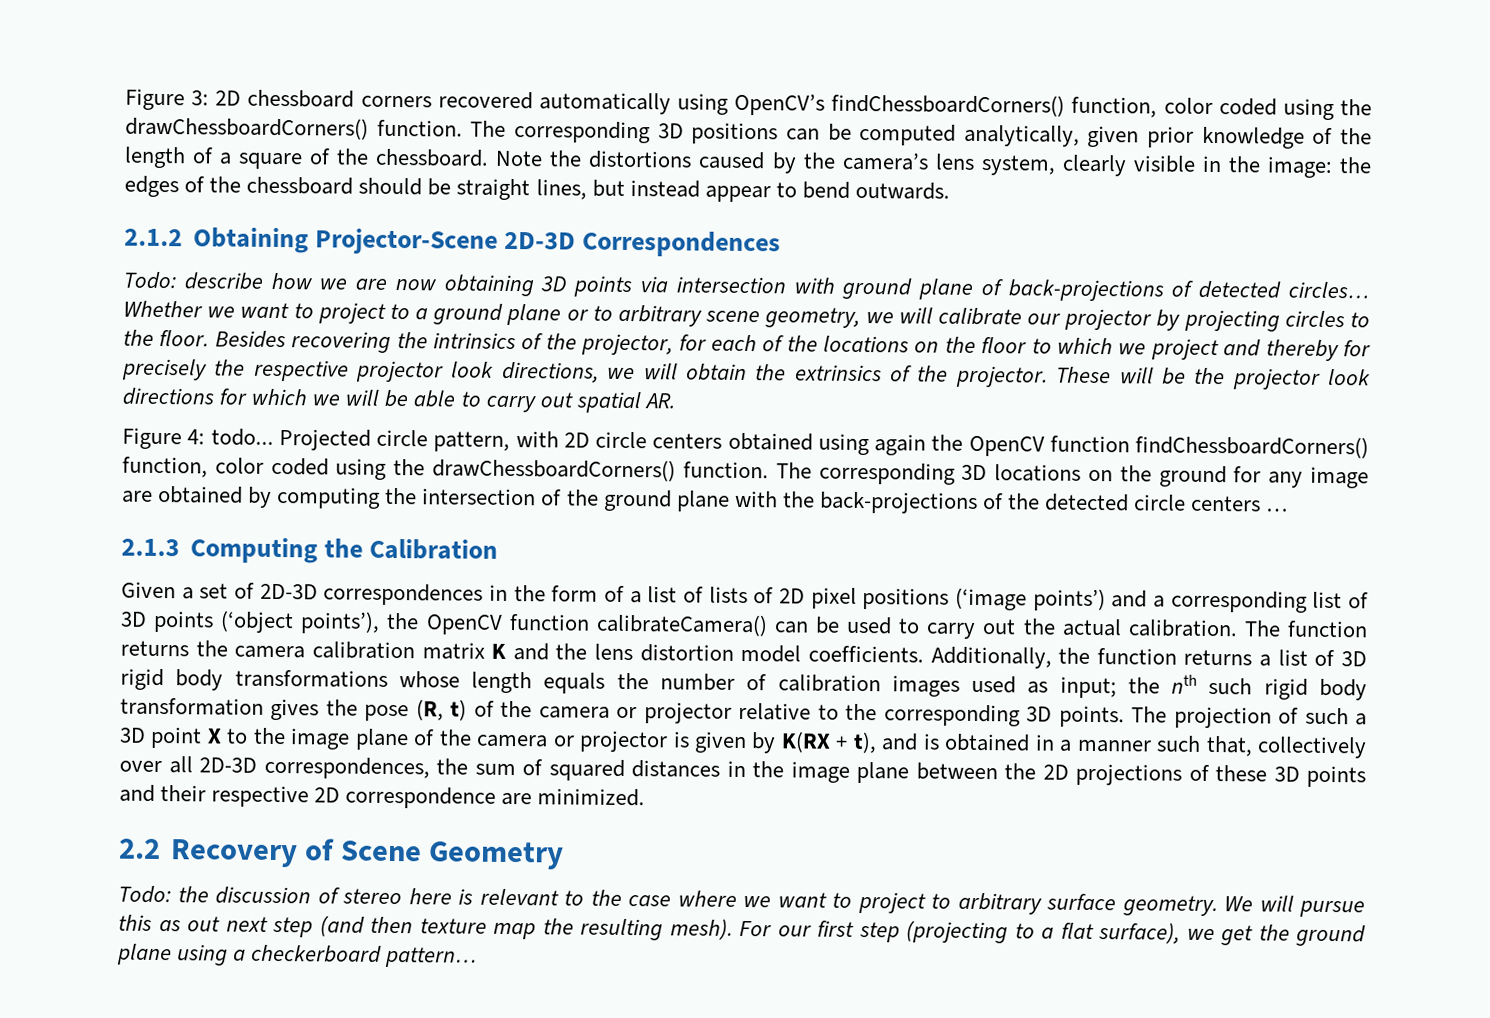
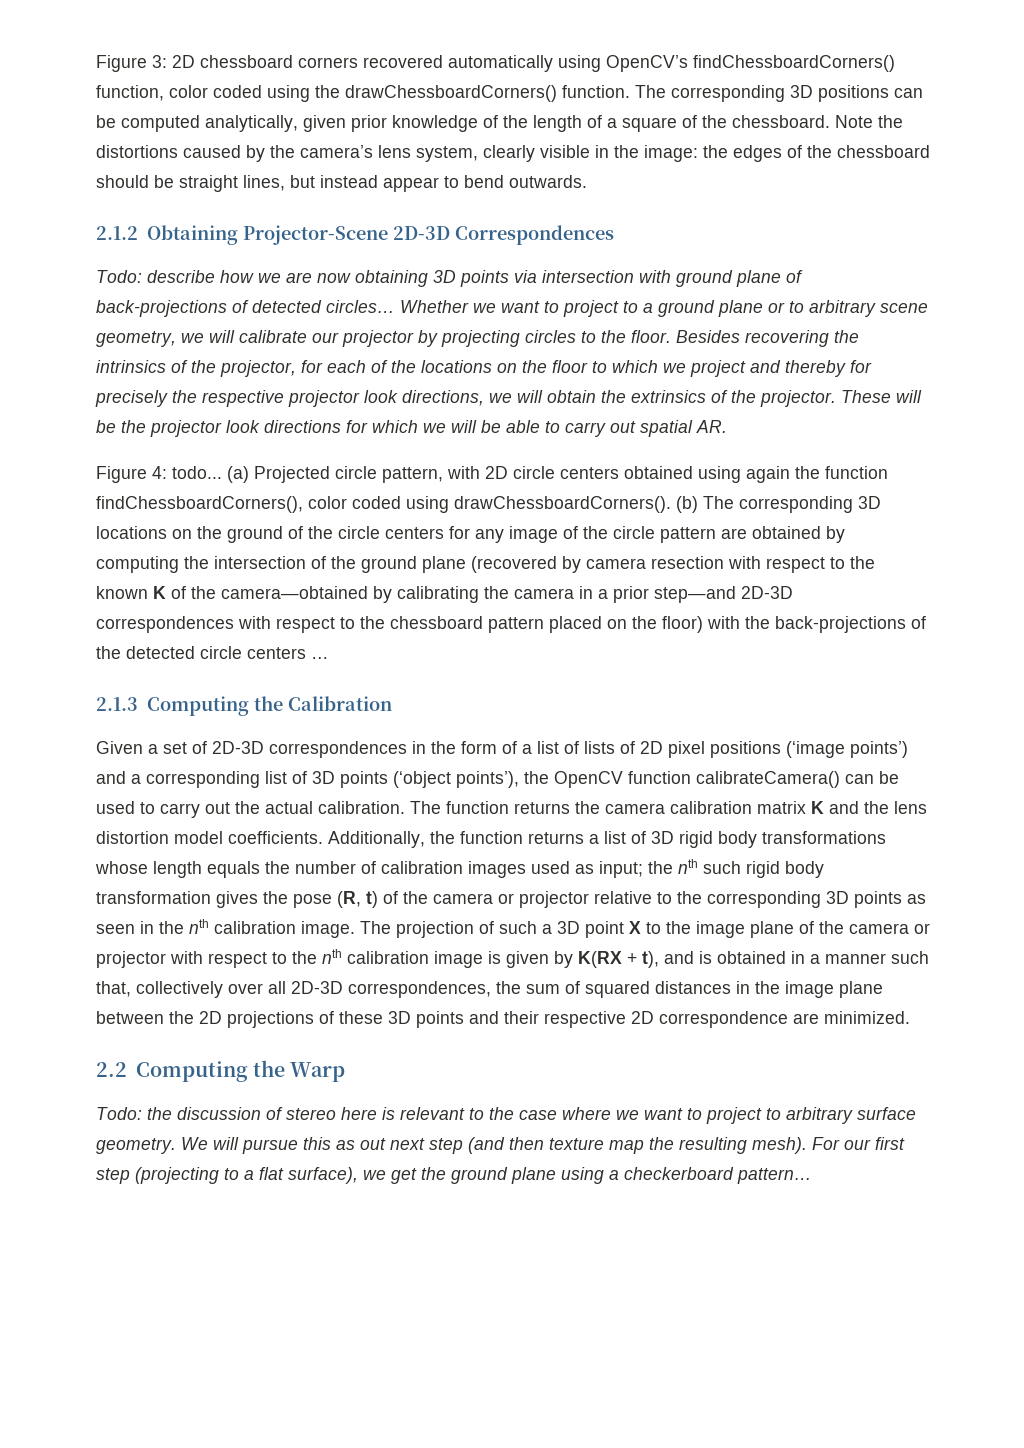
(274, 437) none -> [227,466,249,483] (a)
[968,435,1369,459] [122,456,769,482] OpenCV function findChessboardCorners() function, color coded using the drawChessboardCorners() function. -> [825,466,888,479] [96,496,698,513] function findChessboardCorners(), color coded using drawChessboardCorners(). (b)
[1233,466,1369,489] for any image -> [288,526,716,543] of the circle centers for any image of the circle pattern
(730, 501) none -> [471,556,875,573] [96,586,793,603] [96,616,703,633] (recovered by camera resection with respect to the known K of the camera—obtained by calibrating the camera in a prior step—and 2D-3D correspondences with respect to the chessboard pattern placed on the floor)
[1058,705,1125,728] points. -> [854,891,926,908] [96,919,355,938] points as seen in the nth calibration image.
(669, 741) none -> [170,949,483,968] with respect to the nth calibration image
[170,838,564,870] Recovery of Scene Geometry -> [135,1060,346,1082] Computing the Warp

